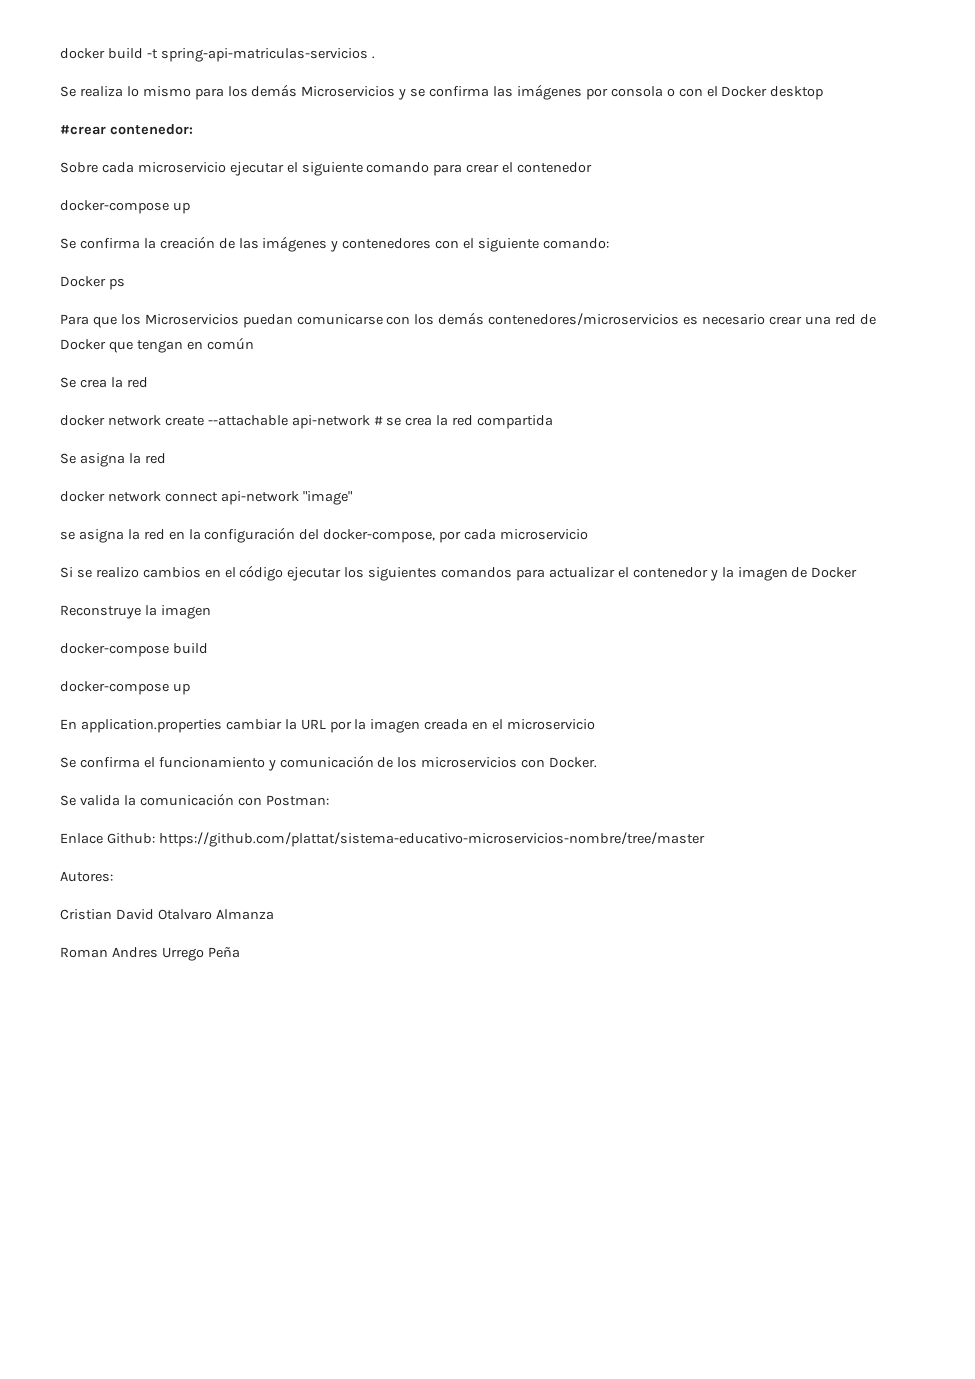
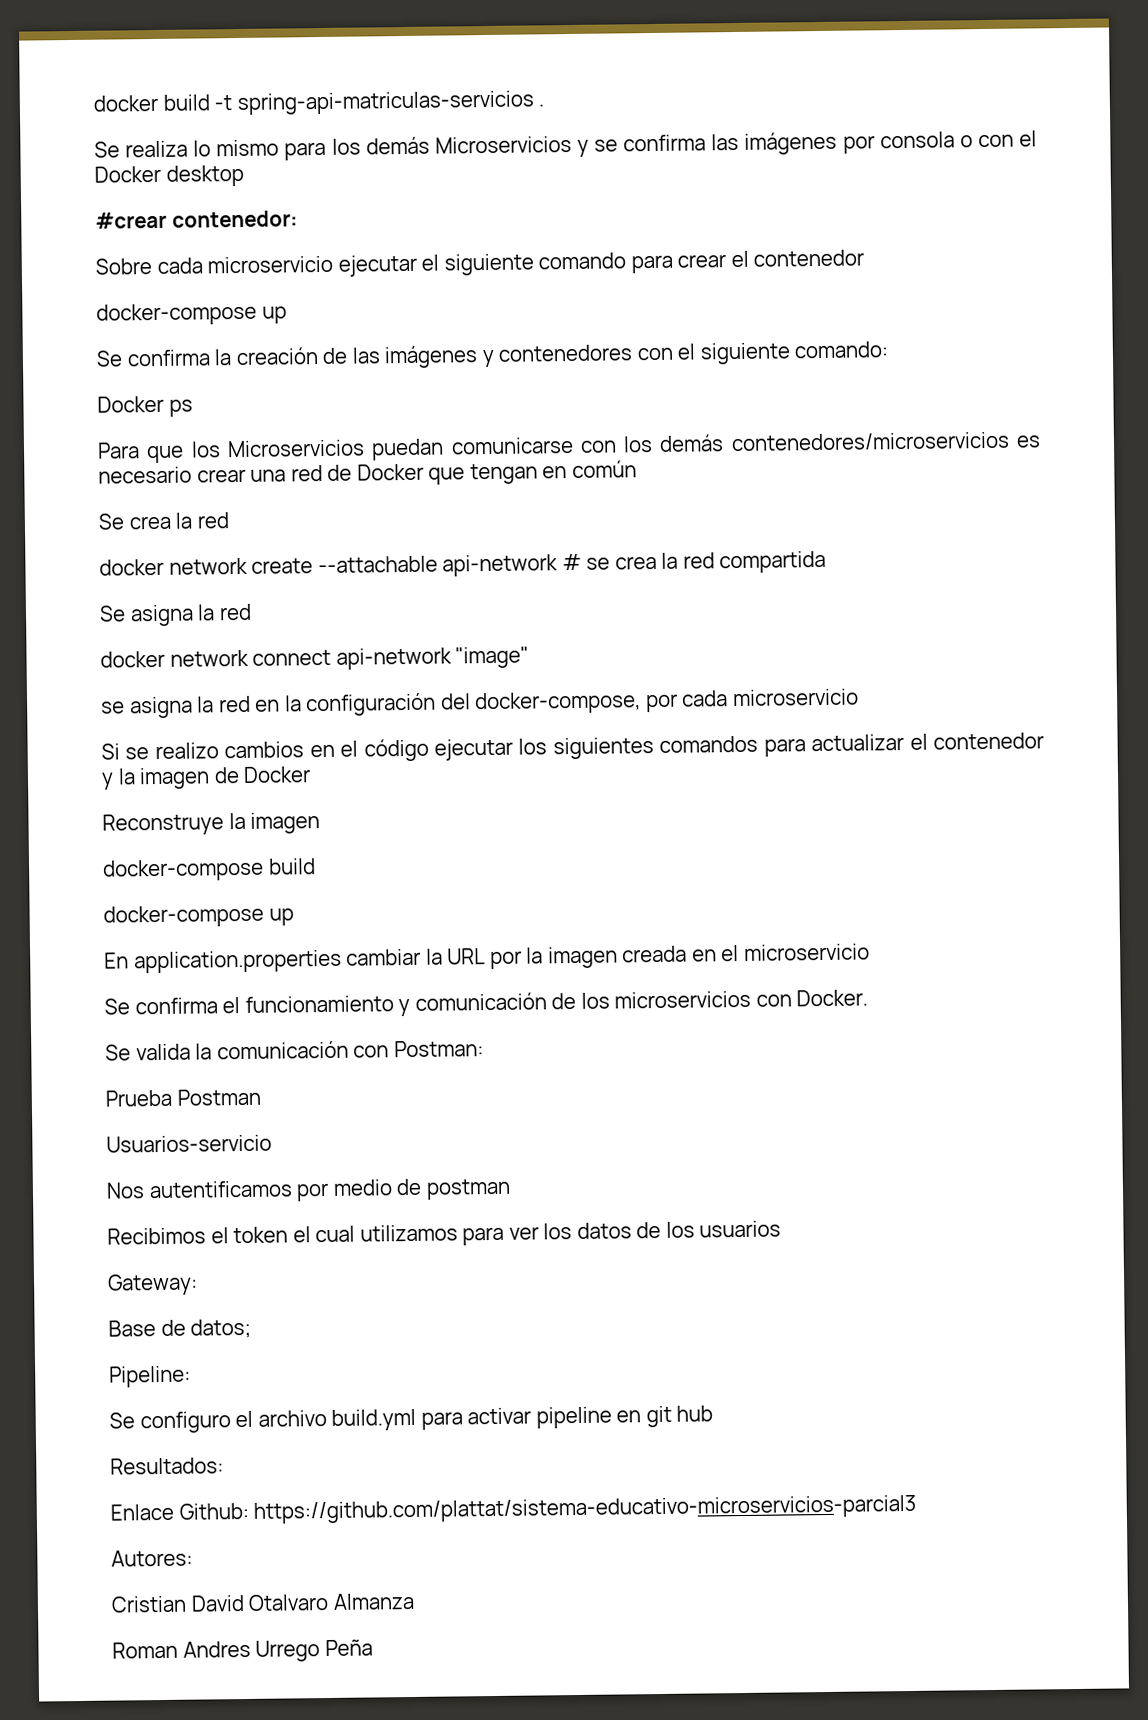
(329, 800) none -> [105,1088,261,1107] [106,1134,272,1153] [106,1178,511,1202] [107,1220,782,1246] [107,1273,198,1296] [108,1318,252,1339] [109,1365,191,1388] [109,1405,714,1434] [110,1457,224,1475] // Prueba Postman // Usuarios-servicio // Nos autentificamos por medio de postman // Recibimos el token el cual utilizamos para ver los datos de los usuarios // Gateway: // Base de datos; // Pipeline: // Se configuro el archivo build.yml para activar pipeline en git hub // Resultados:
[158,832,705,847] https://github.com/plattat/sistema-educativo-microservicios-nombre/tree/master -> [253,1494,917,1524] https://github.com/plattat/sistema-educativo-microservicios-parcial3

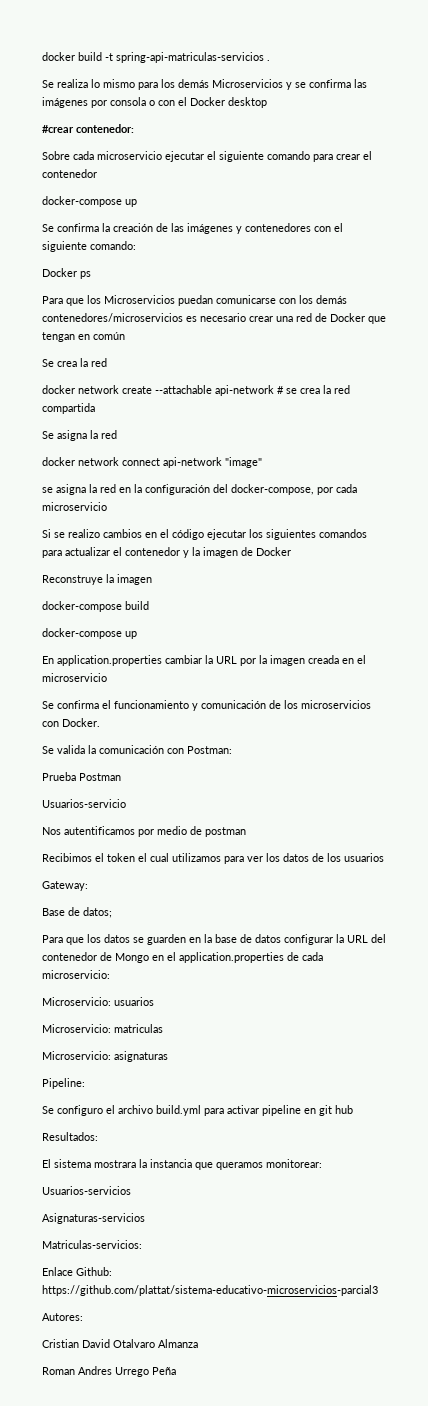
(252, 1328) none -> [42,934,386,945] [42,952,323,963] [42,970,110,979] [42,997,154,1006] [42,1024,163,1033] [42,1051,168,1062] // Para que los datos se guarden en la base de datos configurar la URL del contenedor de Mongo en el application.properties de cada microservicio: // Microservicio: usuarios // Microservicio: matriculas // Microservicio: asignaturas
(224, 1466) none -> [42,1159,322,1170] [42,1186,131,1195] [42,1213,145,1224] [42,1240,142,1249] // El sistema mostrara la instancia que queramos monitorear: // Usuarios-servicios // Asignaturas-servicios // Matriculas-servicios:

